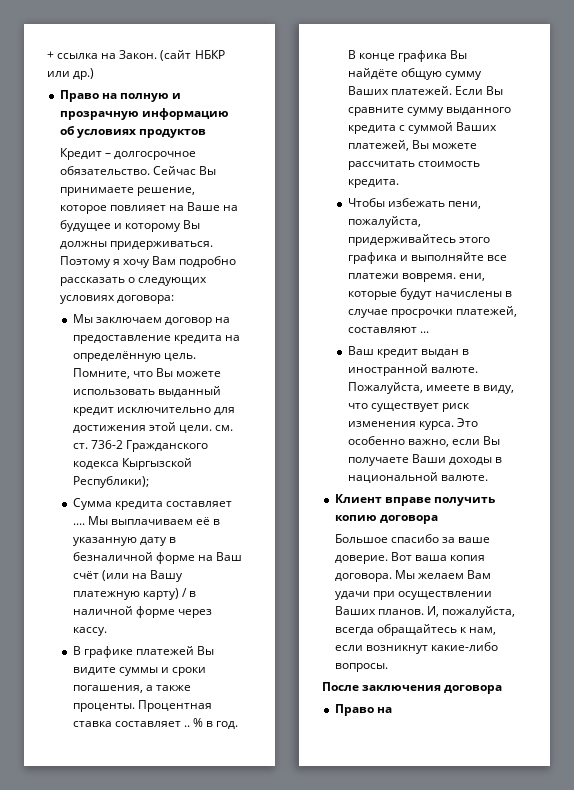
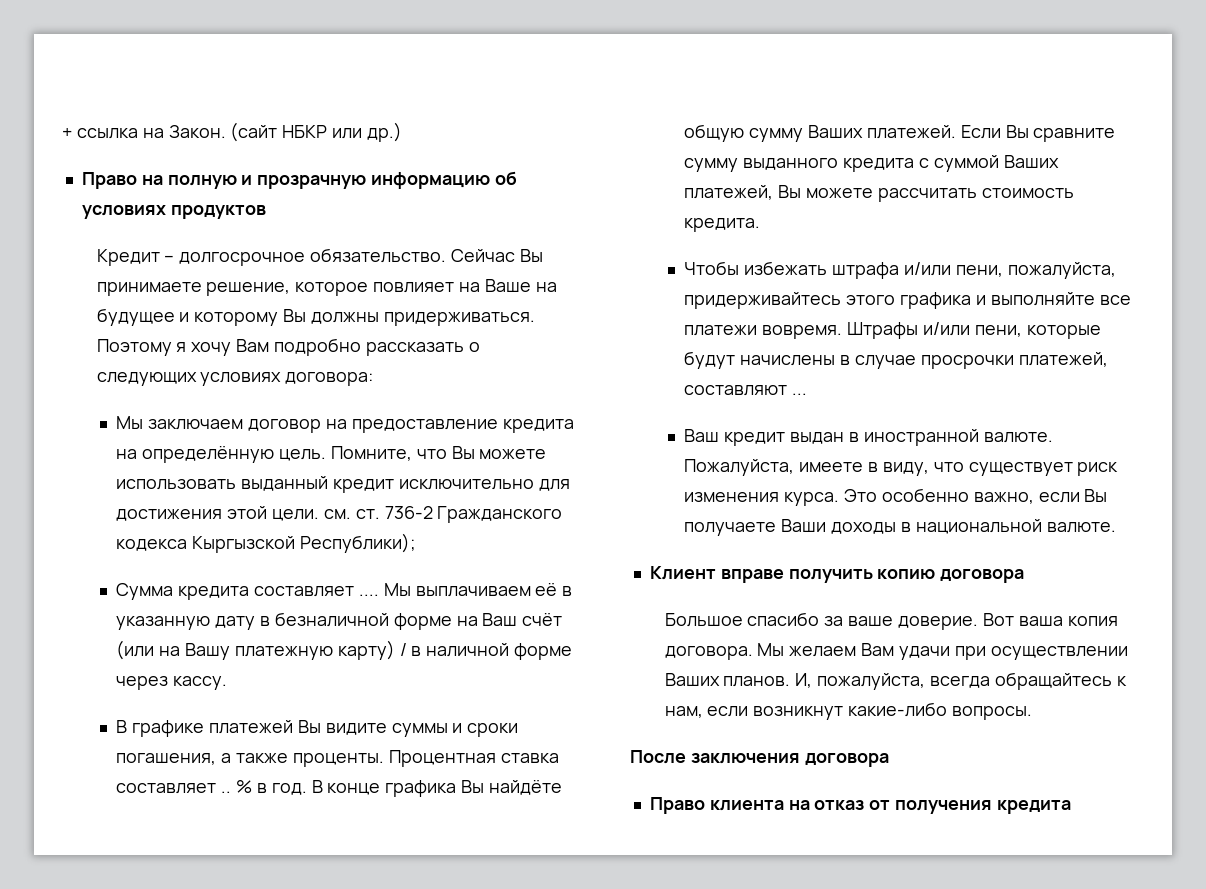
(445, 202) none -> [832,262,951,279] штрафа и/или
[458,273,485,281] ени, -> [847,322,1022,339] Штрафы и/или пени,
[376,707,392,713] на -> [709,800,1071,814] клиента на отказ от получения кредита

